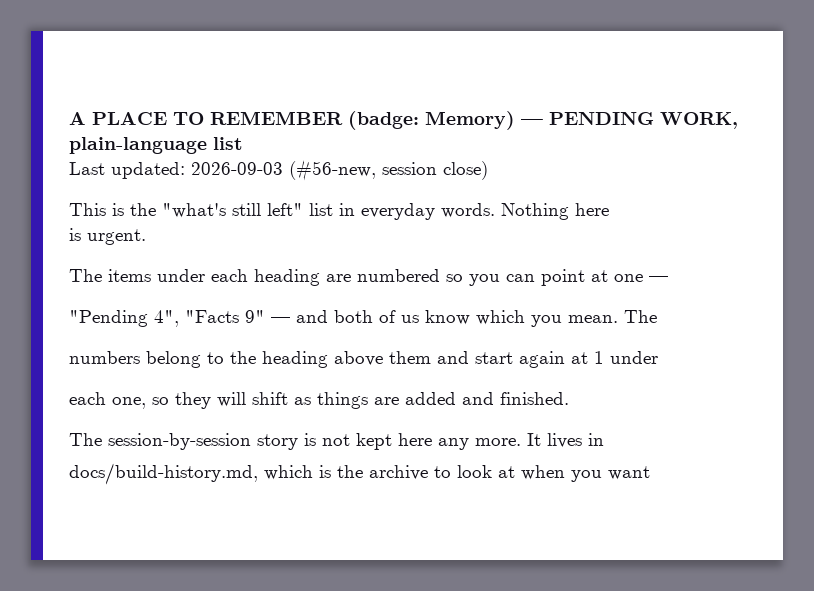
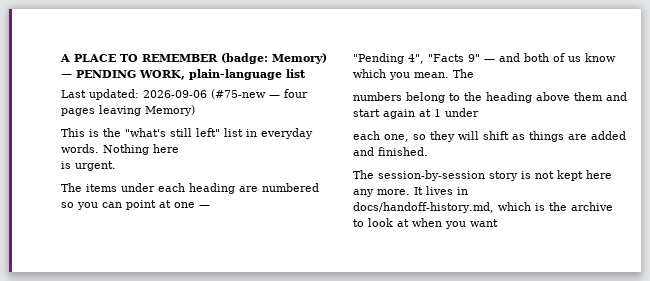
[191,160,488,181] 2026-09-03 (#56-new, session close) -> [143,89,308,99] [61,105,195,116] 2026-09-06 (#75-new — four pages leaving Memory)
[69,463,258,485] docs/build-history.md, -> [353,202,494,213] docs/handoff-history.md,

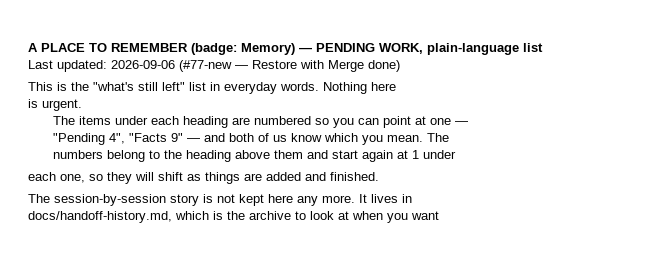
[211,89,308,99] [61,105,195,116] (#75-new — four pages leaving Memory) -> [179,60,400,72] (#77-new — Restore with Merge done)

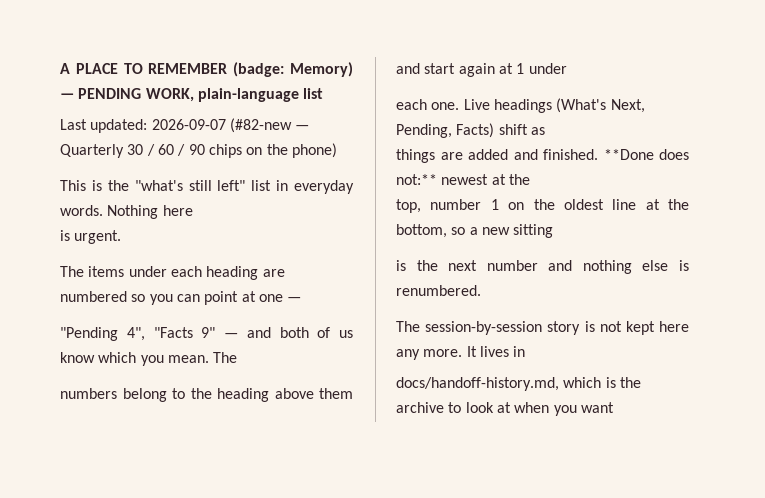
[111,60,400,72] 2026-09-06 (#77-new — Restore with Merge done) -> [151,118,310,133] [60,143,337,158] 2026-09-07 (#82-new — Quarterly 30 / 60 / 90 chips on the phone)
[60,172,154,184] one, so they will -> [431,98,645,113] [396,123,495,138] one. Live headings (What's Next, Pending, Facts)
(201, 177) none -> (545, 131) //
(379, 176) none -> [603,149,689,160] [396,174,530,185] [396,199,689,213] [396,224,554,238] [396,260,689,274] [396,285,481,296] **Done does not:** newest at the // top, number 1 on the oldest line at the bottom, so a new sitting // is the next number and nothing else is renumbered.

